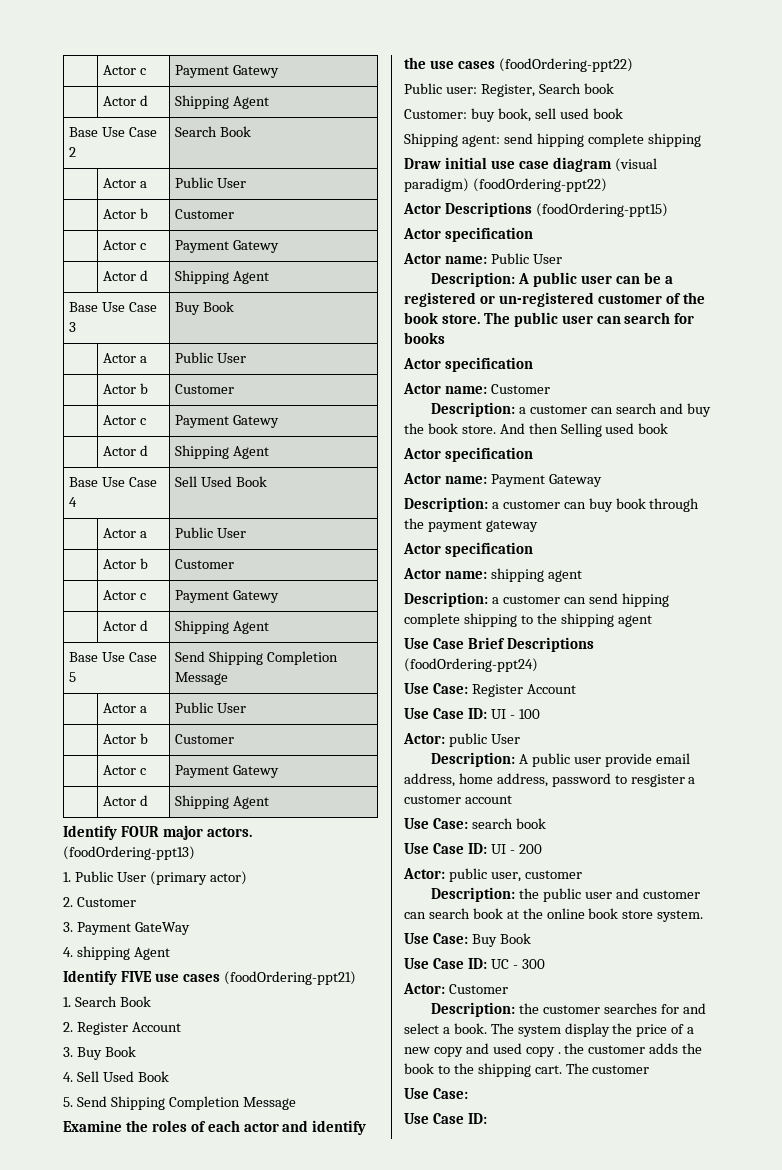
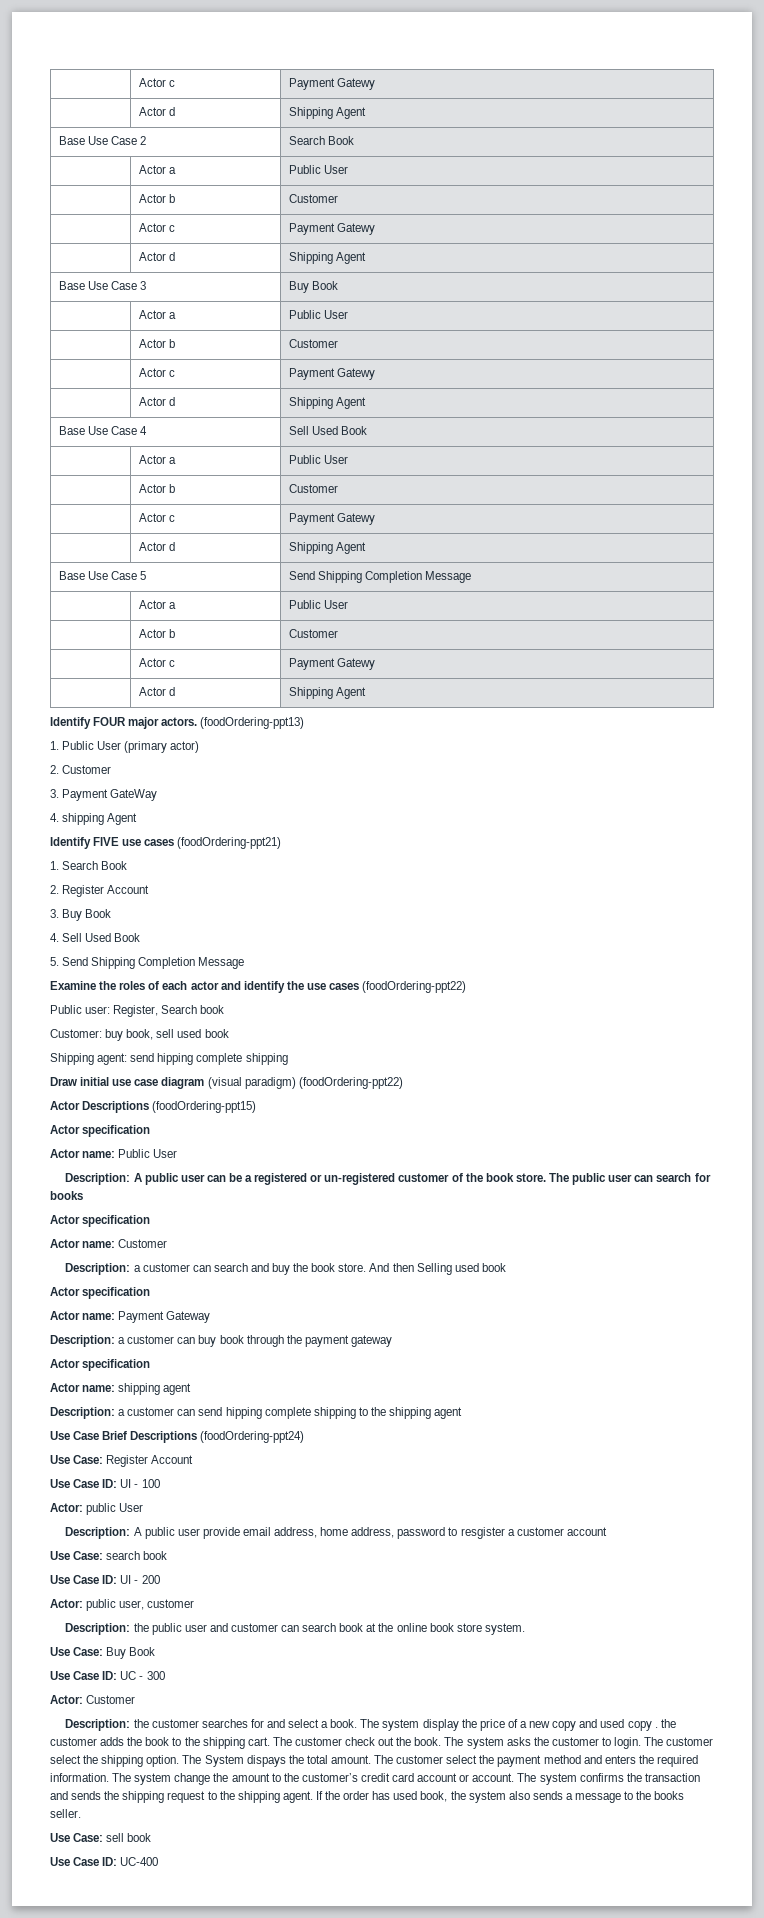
[404,1088,468,1099] [404,1113,487,1124] // Use Case: // Use Case ID: -> [345,1737,714,1749] [50,1755,698,1767] [50,1773,700,1785] [50,1791,685,1803] [50,1809,81,1818] [50,1833,152,1842] [50,1857,159,1866] check out the book. The system asks the customer to login. The customer select the shipping option. The System dispays the total amount. The customer select the payment method and enters the required information. The system change the amount to the customer’s credit card account or account. The system confirms the transaction and sends the shipping request to the shipping agent. If the order has used book, the system also sends a message to the books seller. // Use Case: sell book // Use Case ID: UC-400

